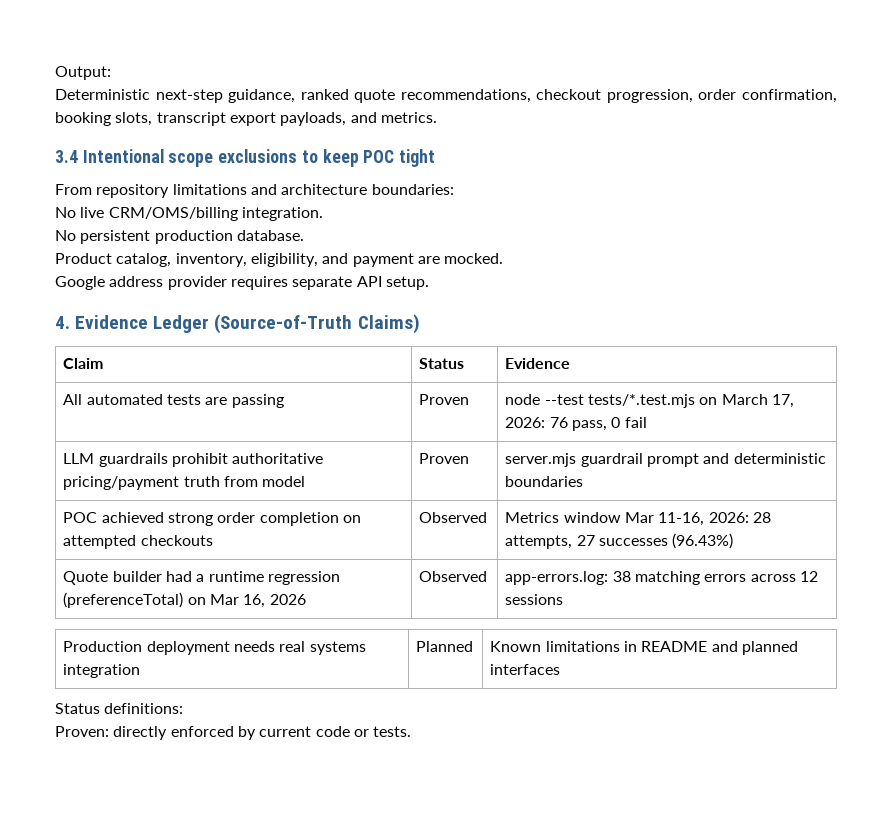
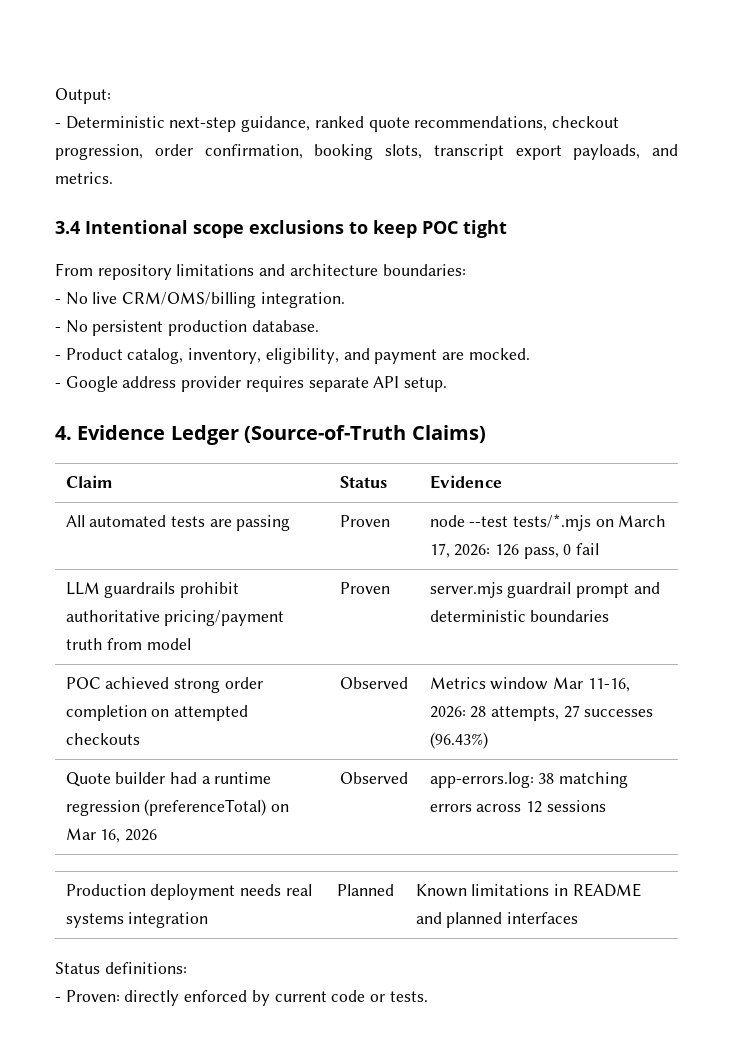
(111, 73) none -> [55,123,61,128] -
(454, 189) none -> [55,299,61,304] -
(323, 214) none -> [55,327,61,332] -
(304, 235) none -> [55,355,61,360] -
(504, 258) none -> [55,383,61,388] -
[587,394,695,408] tests/*.test.mjs -> [513,514,592,531] tests/*.mjs
[549,417,568,428] 76 -> [495,544,520,556] 126
(184, 708) none -> [55,997,61,1002] -

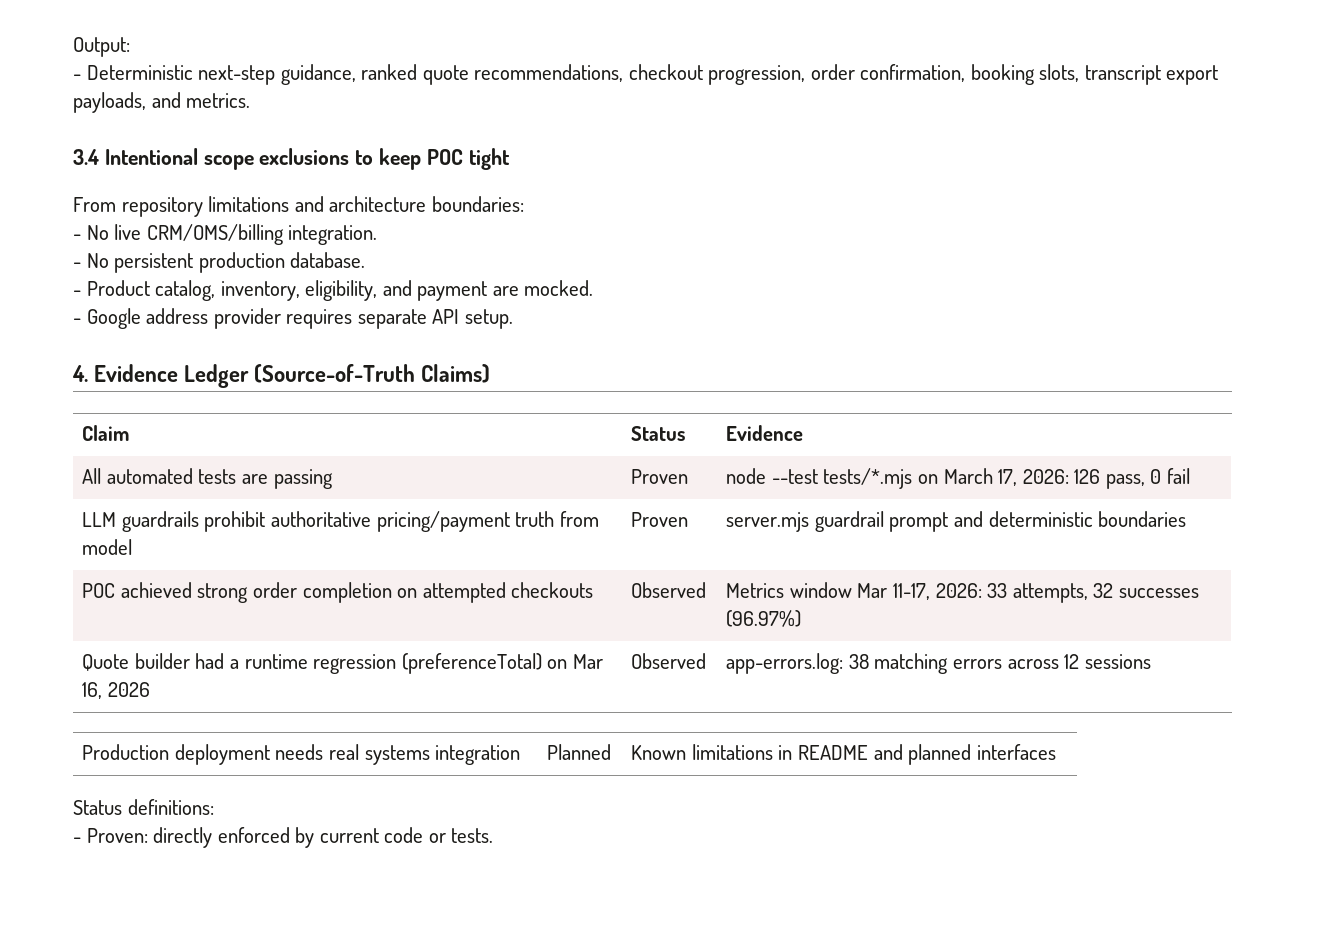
[587,678,630,692] [429,705,654,721] [429,732,488,749] 11-16, 2026: 28 attempts, 27 successes (96.43%) -> [893,583,1199,603] [726,610,802,627] 11-17, 2026: 33 attempts, 32 successes (96.97%)

